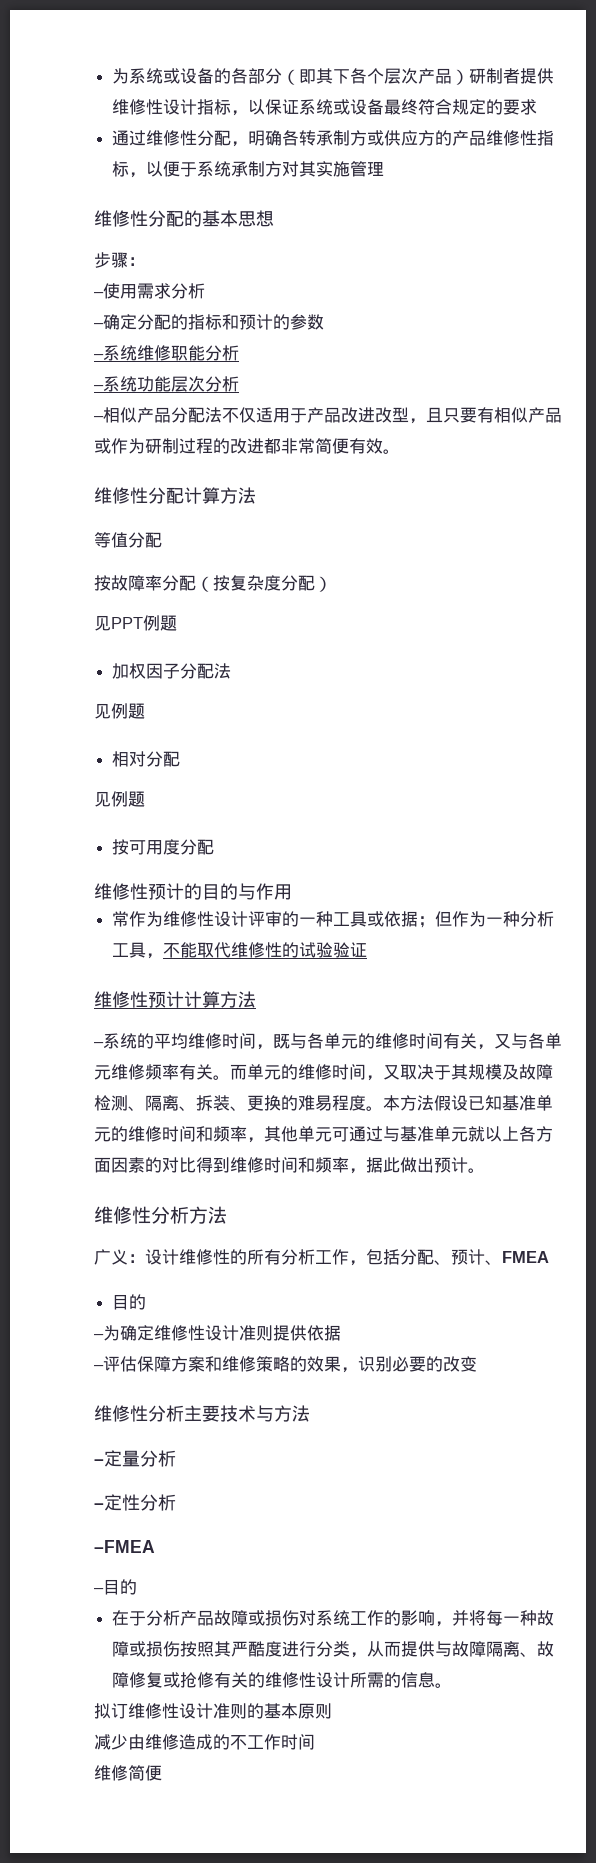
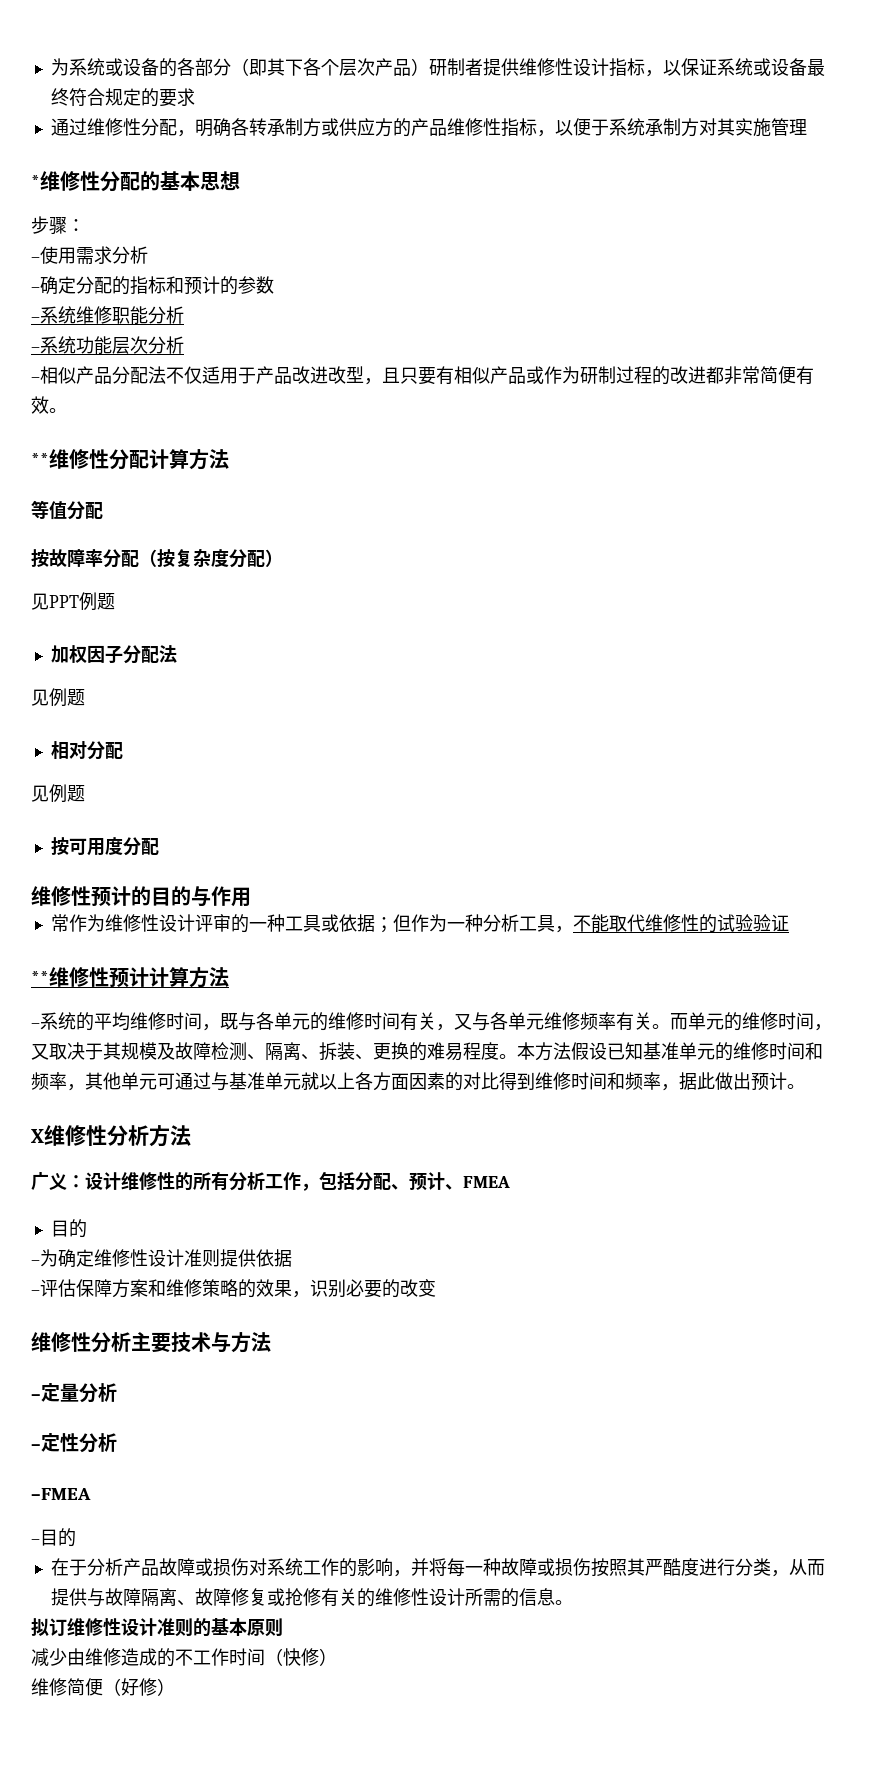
(385, 168) none -> [31,175,40,189] *
(400, 451) none -> [31,453,49,467] **
(368, 949) none -> [31,971,49,985] **
(485, 1170) none -> [31,1129,44,1143] X
(315, 1742) none -> [265,1648,337,1666] （快修）
(162, 1773) none -> [103,1678,175,1696] （好修）

